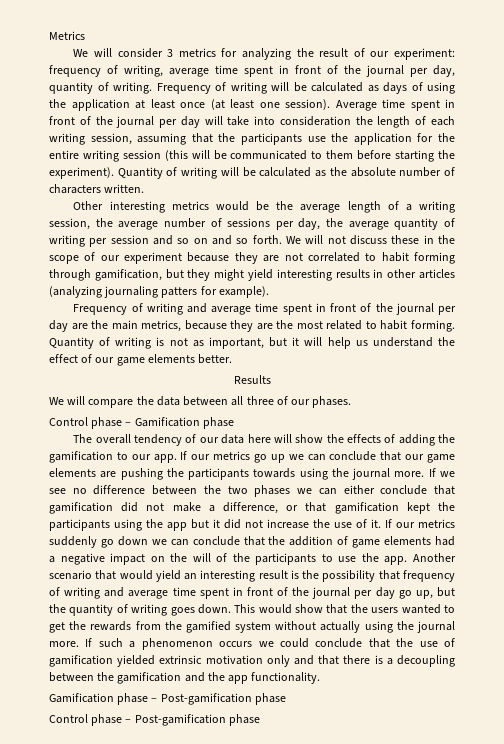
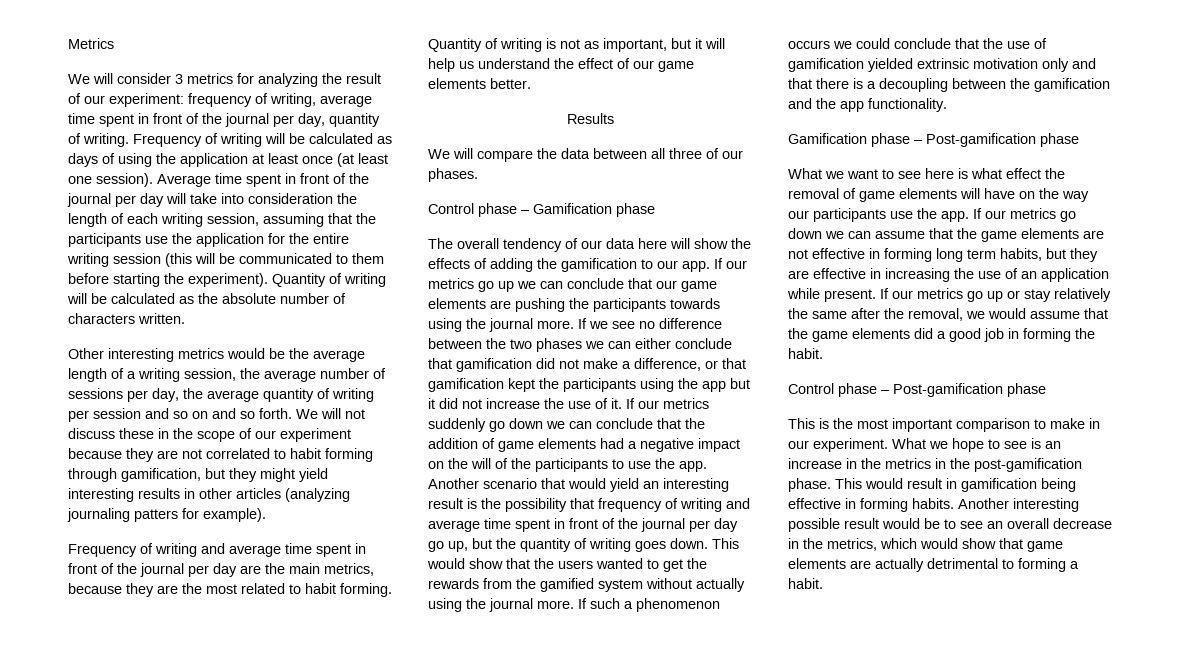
(286, 699) none -> [788,168,1065,179] [788,188,1089,202] [788,208,1076,222] [788,228,1104,242] [788,248,1098,262] [788,268,1109,282] [787,288,1111,302] [788,308,1108,321] [788,328,1095,342] [788,348,823,359] // What we want to see here is what effect the removal of game elements will have on the way our participants use the app. If our metrics go down we can assume that the game elements are not effective in forming long term habits, but they are effective in increasing the use of an application while present. If our metrics go up or stay relatively the same after the removal, we would assume that the game elements did a good job in forming the habit.
(260, 720) none -> [788,418,1100,432] [788,438,1061,452] [788,458,1082,472] [788,478,1076,492] [788,498,1079,512] [788,518,1112,532] [788,538,1063,552] [788,558,1079,572] [788,578,823,589] // This is the most important comparison to make in our experiment. What we hope to see is an increase in the metrics in the post-gamification phase. This would result in gamification being effective in forming habits. Another interesting possible result would be to see an overall decrease in the metrics, which would show that game elements are actually detrimental to forming a habit.

